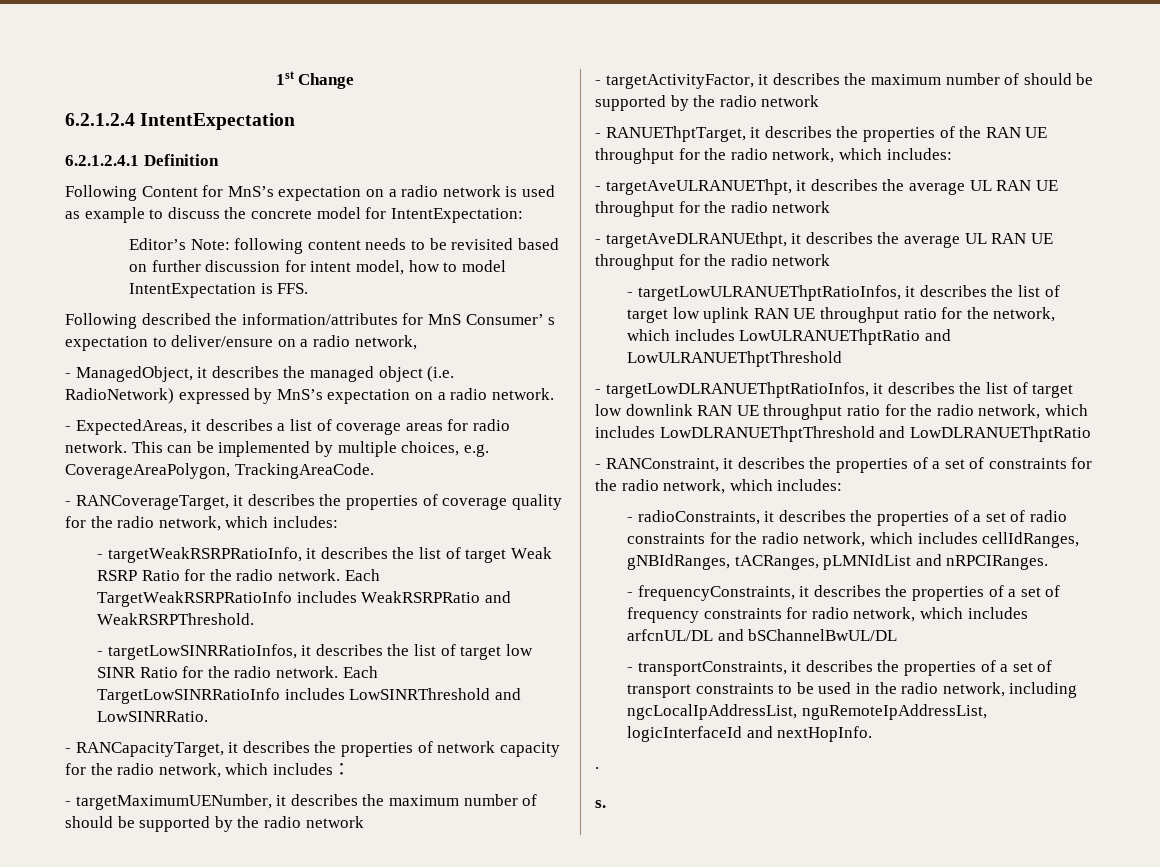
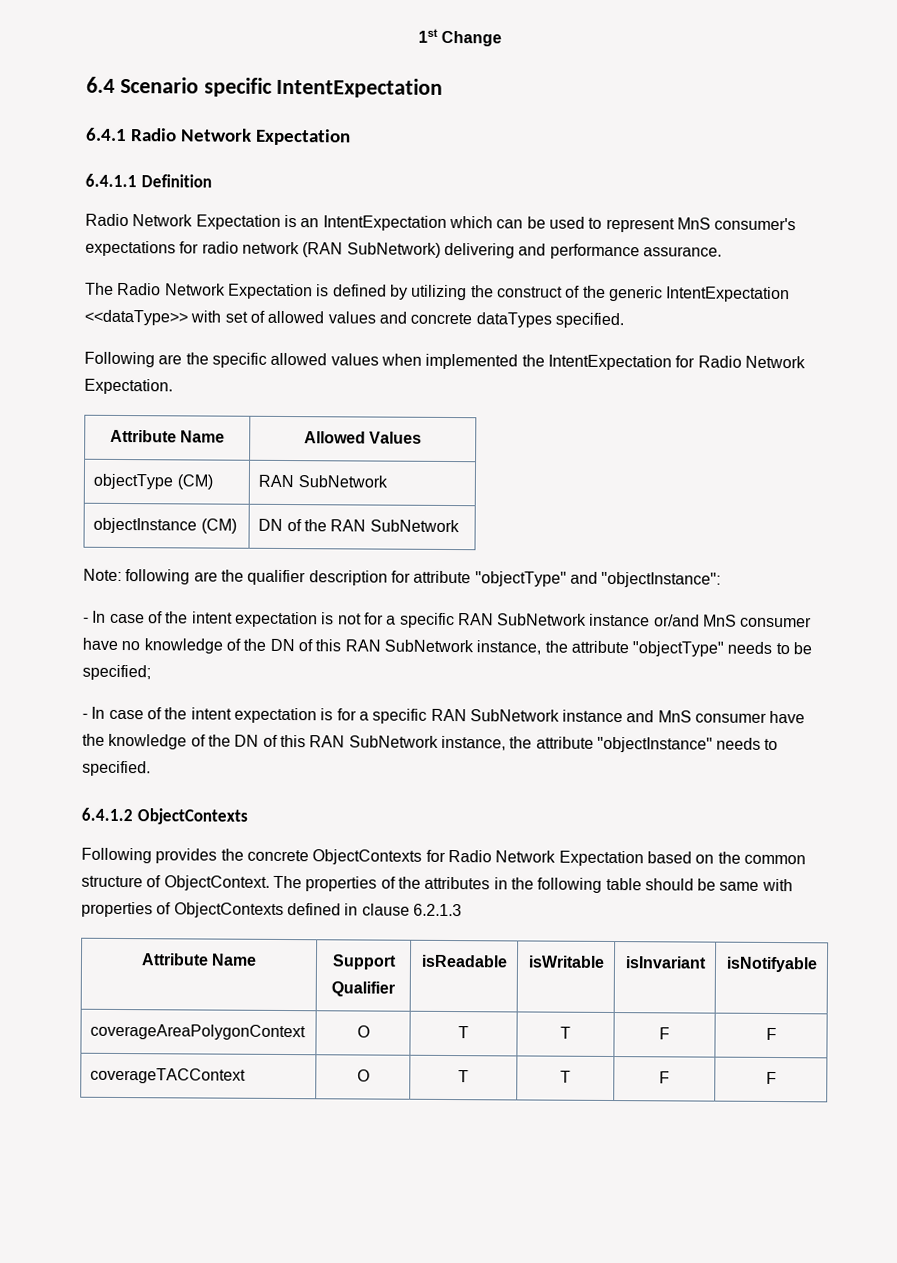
[65,113,296,130] [65,154,219,166] [65,185,555,201] [65,207,523,223] [129,238,559,254] [129,260,506,275] [129,283,309,298] [65,313,556,329] [65,335,417,351] [65,366,455,382] [65,388,554,404] [65,419,510,435] [65,441,489,457] [65,463,374,479] [65,494,562,510] [65,516,338,531] [97,547,552,563] [97,569,380,581] [97,591,511,607] [97,613,255,625] [97,644,533,660] [97,666,378,678] [97,688,521,704] [97,711,209,722] [65,741,560,757] [65,763,350,778] [65,794,538,810] [65,816,364,832] [595,73,1094,89] [595,95,820,111] [595,126,1048,142] [595,148,952,164] [595,179,1058,195] [595,201,831,217] [595,232,1053,248] [595,254,831,270] [627,285,1060,301] [627,307,1056,323] [627,329,951,345] [627,351,843,367] [595,382,1074,398] [595,404,1088,420] [595,426,1091,442] [595,457,1093,473] [595,479,843,494] [627,510,1067,526] [627,532,1080,548] [627,554,1049,570] [627,585,1061,601] [627,607,1028,623] [627,629,898,641] [627,660,1053,676] [627,682,1078,698] [627,704,987,720] [627,726,873,742] [595,767,599,769] [595,800,606,808] 6.2.1.2.4 IntentExpectation // 6.2.1.2.4.1 Definition // Following Content for MnS’s expectation on a radio network is used as example to discuss the concrete model for IntentExpectation: // Editor’s Note: following content needs to be revisited based on further discussion for intent model, how to model IntentExpectation is FFS. // Following described the information/attributes for MnS Consumer’ s expectation to deliver/ensure on a radio network, // - ManagedObject, it describes the managed object (i.e. RadioNetwork) expressed by MnS’s expectation on a radio network. // - ExpectedAreas, it describes a list of coverage areas for radio network. This can be implemented by multiple choices, e.g. CoverageAreaPolygon, TrackingAreaCode. // - RANCoverageTarget, it describes the properties of coverage quality for the radio network, which includes: // - targetWeakRSRPRatioInfo, it describes the list of target Weak RSRP Ratio for the radio network. Each TargetWeakRSRPRatioInfo includes WeakRSRPRatio and WeakRSRPThreshold. // - targetLowSINRRatioInfos, it describes the list of target low SINR Ratio for the radio network. Each TargetLowSINRRatioInfo includes LowSINRThreshold and LowSINRRatio. // - RANCapacityTarget, it describes the properties of network capacity for the radio network, which includes： // - targetMaximumUENumber, it describes the maximum number of should be supported by the radio network // - targetActivityFactor, it describes the maximum number of should be supported by the radio network // - RANUEThptTarget, it describes the properties of the RAN UE throughput for the radio network, which includes: // - targetAveULRANUEThpt, it describes the average UL RAN UE throughput for the radio network // - targetAveDLRANUEthpt, it describes the average UL RAN UE throughput for the radio network // - targetLowULRANUEThptRatioInfos, it describes the list of target low uplink RAN UE throughput ratio for the network, which includes LowULRANUEThptRatio and LowULRANUEThptThreshold // - targetLowDLRANUEThptRatioInfos, it describes the list of target low downlink RAN UE throughput ratio for the radio network, which includes LowDLRANUEThptThreshold and LowDLRANUEThptRatio // - RANConstraint, it describes the properties of a set of constraints for the radio network, which includes: // - radioConstraints, it describes the properties of a set of radio constraints for the radio network, which includes cellIdRanges, gNBIdRanges, tACRanges, pLMNIdList and nRPCIRanges. // - frequencyConstraints, it describes the properties of a set of frequency constraints for radio network, which includes arfcnUL/DL and bSChannelBwUL/DL // - transportConstraints, it describes the properties of a set of transport constraints to be used in the radio network, including ngcLocalIpAddressList, nguRemoteIpAddressList, logicInterfaceId and nextHopInfo. // . // s. -> [86,76,444,98] [85,127,351,146] [85,173,212,188] [85,213,797,233] [85,240,722,260] [85,282,791,303] [84,309,624,329] [84,351,806,371] [84,378,173,395] [109,429,226,443] [303,431,423,444] [93,473,213,490] [258,474,388,488] [93,517,237,534] [258,518,460,533] [83,568,722,588] [83,610,813,629] [82,637,813,657] [82,664,151,681] [82,706,806,724] [82,733,779,753] [82,760,151,777] [81,807,248,825] [81,847,806,867] [81,875,793,893] [81,901,462,918] [140,953,258,966] [331,954,397,970] [331,981,395,997] [420,954,508,968] [527,955,605,968] [624,956,707,969] [725,956,818,973] [90,1023,307,1041] [356,1025,370,1038] [458,1026,469,1039] [560,1026,571,1039] [659,1027,670,1040] [765,1027,777,1041] [90,1067,247,1084] [356,1069,370,1082] [458,1070,469,1083] [560,1070,571,1083] [659,1071,670,1084] [765,1071,777,1085] 6.4 Scenario specific IntentExpectation // 6.4.1 Radio Network Expectation // 6.4.1.1 Definition // Radio Network Expectation is an IntentExpectation which can be used to represent MnS consumer's expectations for radio network (RAN SubNetwork) delivering and performance assurance. // The Radio Network Expectation is defined by utilizing the construct of the generic IntentExpectation <<dataType>> with set of allowed values and concrete dataTypes specified. // Following are the specific allowed values when implemented the IntentExpectation for Radio Network Expectation. // Attribute Name | Allowed Values // objectType (CM) | RAN SubNetwork // objectInstance (CM) | DN of the RAN SubNetwork // Note: following are the qualifier description for attribute "objectType" and "objectInstance": // - In case of the intent expectation is not for a specific RAN SubNetwork instance or/and MnS consumer have no knowledge of the DN of this RAN SubNetwork instance, the attribute "objectType" needs to be specified; // - In case of the intent expectation is for a specific RAN SubNetwork instance and MnS consumer have the knowledge of the DN of this RAN SubNetwork instance, the attribute "objectInstance" needs to specified. // 6.4.1.2 ObjectContexts // Following provides the concrete ObjectContexts for Radio Network Expectation based on the common structure of ObjectContext. The properties of the attributes in the following table should be same with properties of ObjectContexts defined in clause 6.2.1.3 // Attribute Name | Support Qualifier | isReadable | isWritable | isInvariant | isNotifyable // coverageAreaPolygonContext | O | T | T | F | F // coverageTACContext | O | T | T | F | F

